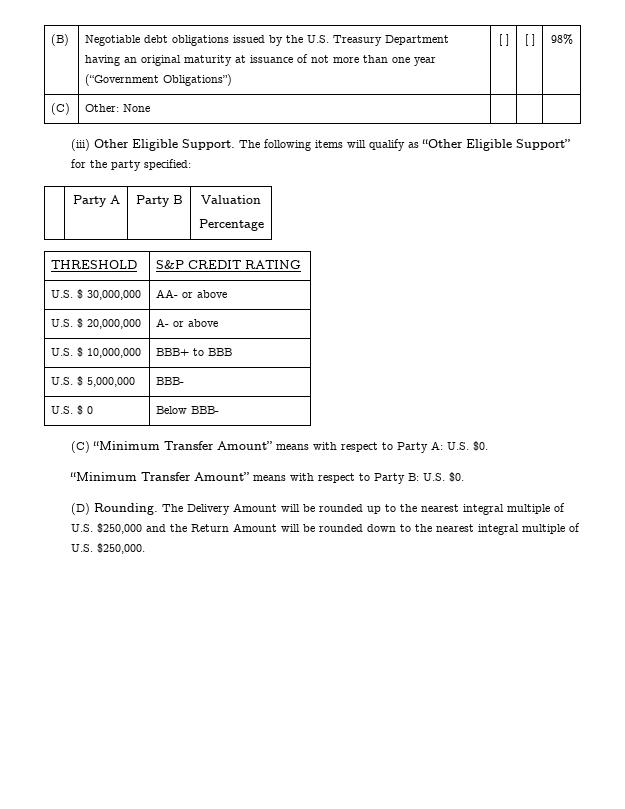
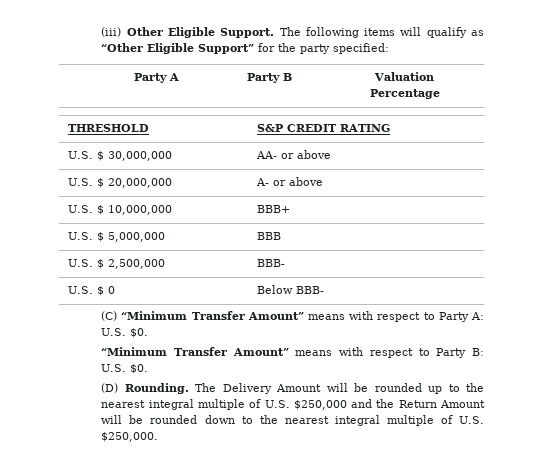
[51,34,70,46] [85,35,450,46] [85,54,437,66] [85,74,233,86] [498,34,509,46] [524,34,535,46] [550,34,573,45] [51,103,71,115] [85,104,151,112] (B) | Negotiable debt obligations issued by the U.S. Treasury Department having an original maturity at issuance of not more than one year (“Government Obligations”) | [ ] | [ ] | 98% // (C) | Other: None | | | // -> (101, 32) none
[193,348,205,356] to -> [67,232,165,242] // U.S. $ 5,000,000 |
[87,377,136,387] 5,000,000 -> [107,259,165,269] 2,500,000

